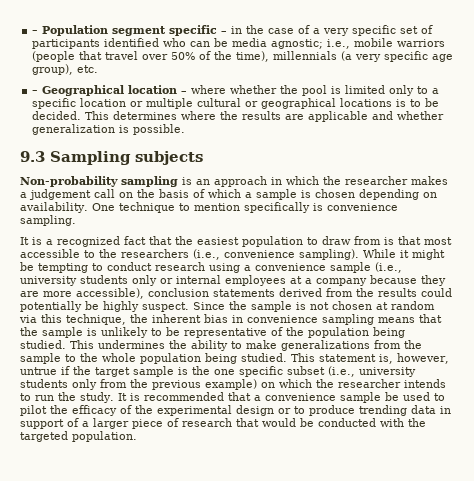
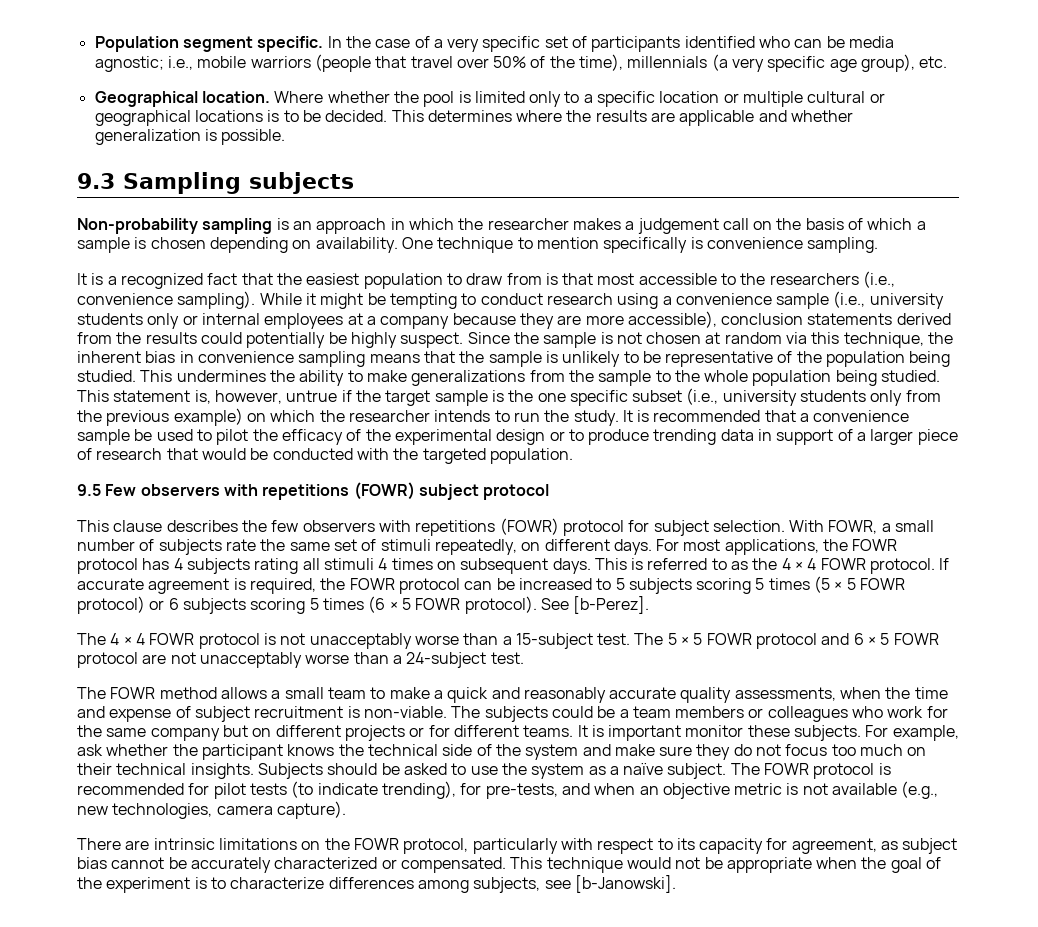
[32,30,39,34] – -> (94, 44) none
[169,25,243,36] specific – in -> [257,36,342,52] specific. In
[32,85,227,96] – Geographical location – where -> [94,91,324,107] Geographical location. Where
(137, 436) none -> [77,482,550,500] [77,518,935,536] [77,539,898,555] [77,558,950,574] [77,576,906,594] [77,596,650,614] [77,633,939,649] [77,652,524,668] [77,687,948,703] [77,706,948,722] [77,725,959,741] [77,744,927,760] [77,763,891,779] [77,781,939,799] [77,801,346,819] [77,838,958,854] [77,857,942,873] [77,875,676,893] // 9.5 Few observers with repetitions (FOWR) subject protocol // This clause describes the few observers with repetitions (FOWR) protocol for subject selection. With FOWR, a small number of subjects rate the same set of stimuli repeatedly, on different days. For most applications, the FOWR protocol has 4 subjects rating all stimuli 4 times on subsequent days. This is referred to as the 4 × 4 FOWR protocol. If accurate agreement is required, the FOWR protocol can be increased to 5 subjects scoring 5 times (5 × 5 FOWR protocol) or 6 subjects scoring 5 times (6 × 5 FOWR protocol). See [b-Perez]. // The 4 × 4 FOWR protocol is not unacceptably worse than a 15-subject test. The 5 × 5 FOWR protocol and 6 × 5 FOWR protocol are not unacceptably worse than a 24-subject test. // The FOWR method allows a small team to make a quick and reasonably accurate quality assessments, when the time and expense of subject recruitment is non-viable. The subjects could be a team members or colleagues who work for the same company but on different projects or for different teams. It is important monitor these subjects. For example, ask whether the participant knows the technical side of the system and make sure they do not focus too much on their technical insights. Subjects should be asked to use the system as a naïve subject. The FOWR protocol is recommended for pilot tests (to indicate trending), for pre-tests, and when an objective metric is not available (e.g., new technologies, camera capture). // There are intrinsic limitations on the FOWR protocol, particularly with respect to its capacity for agreement, as subject bias cannot be accurately characterized or compensated. This technique would not be appropriate when the goal of the experiment is to characterize differences among subjects, see [b-Janowski].

